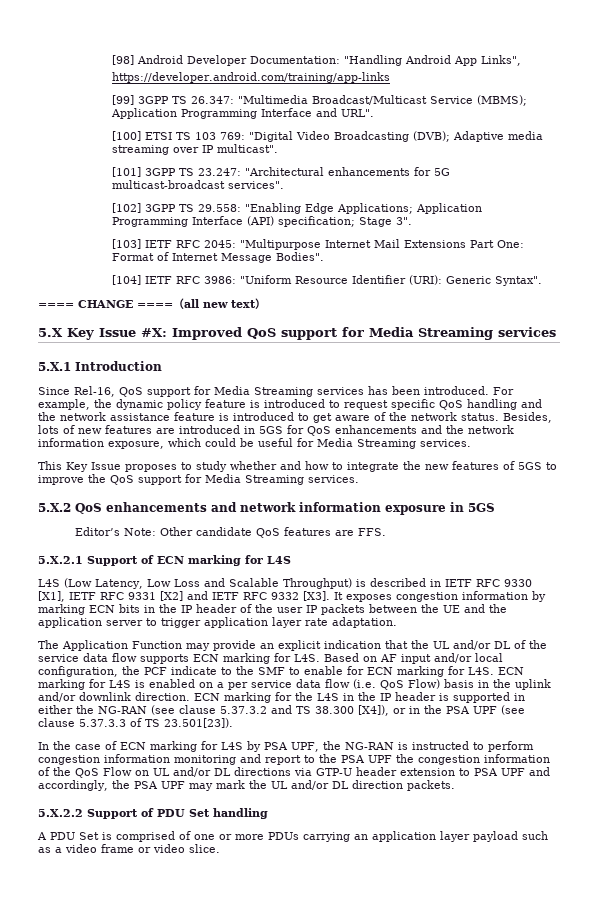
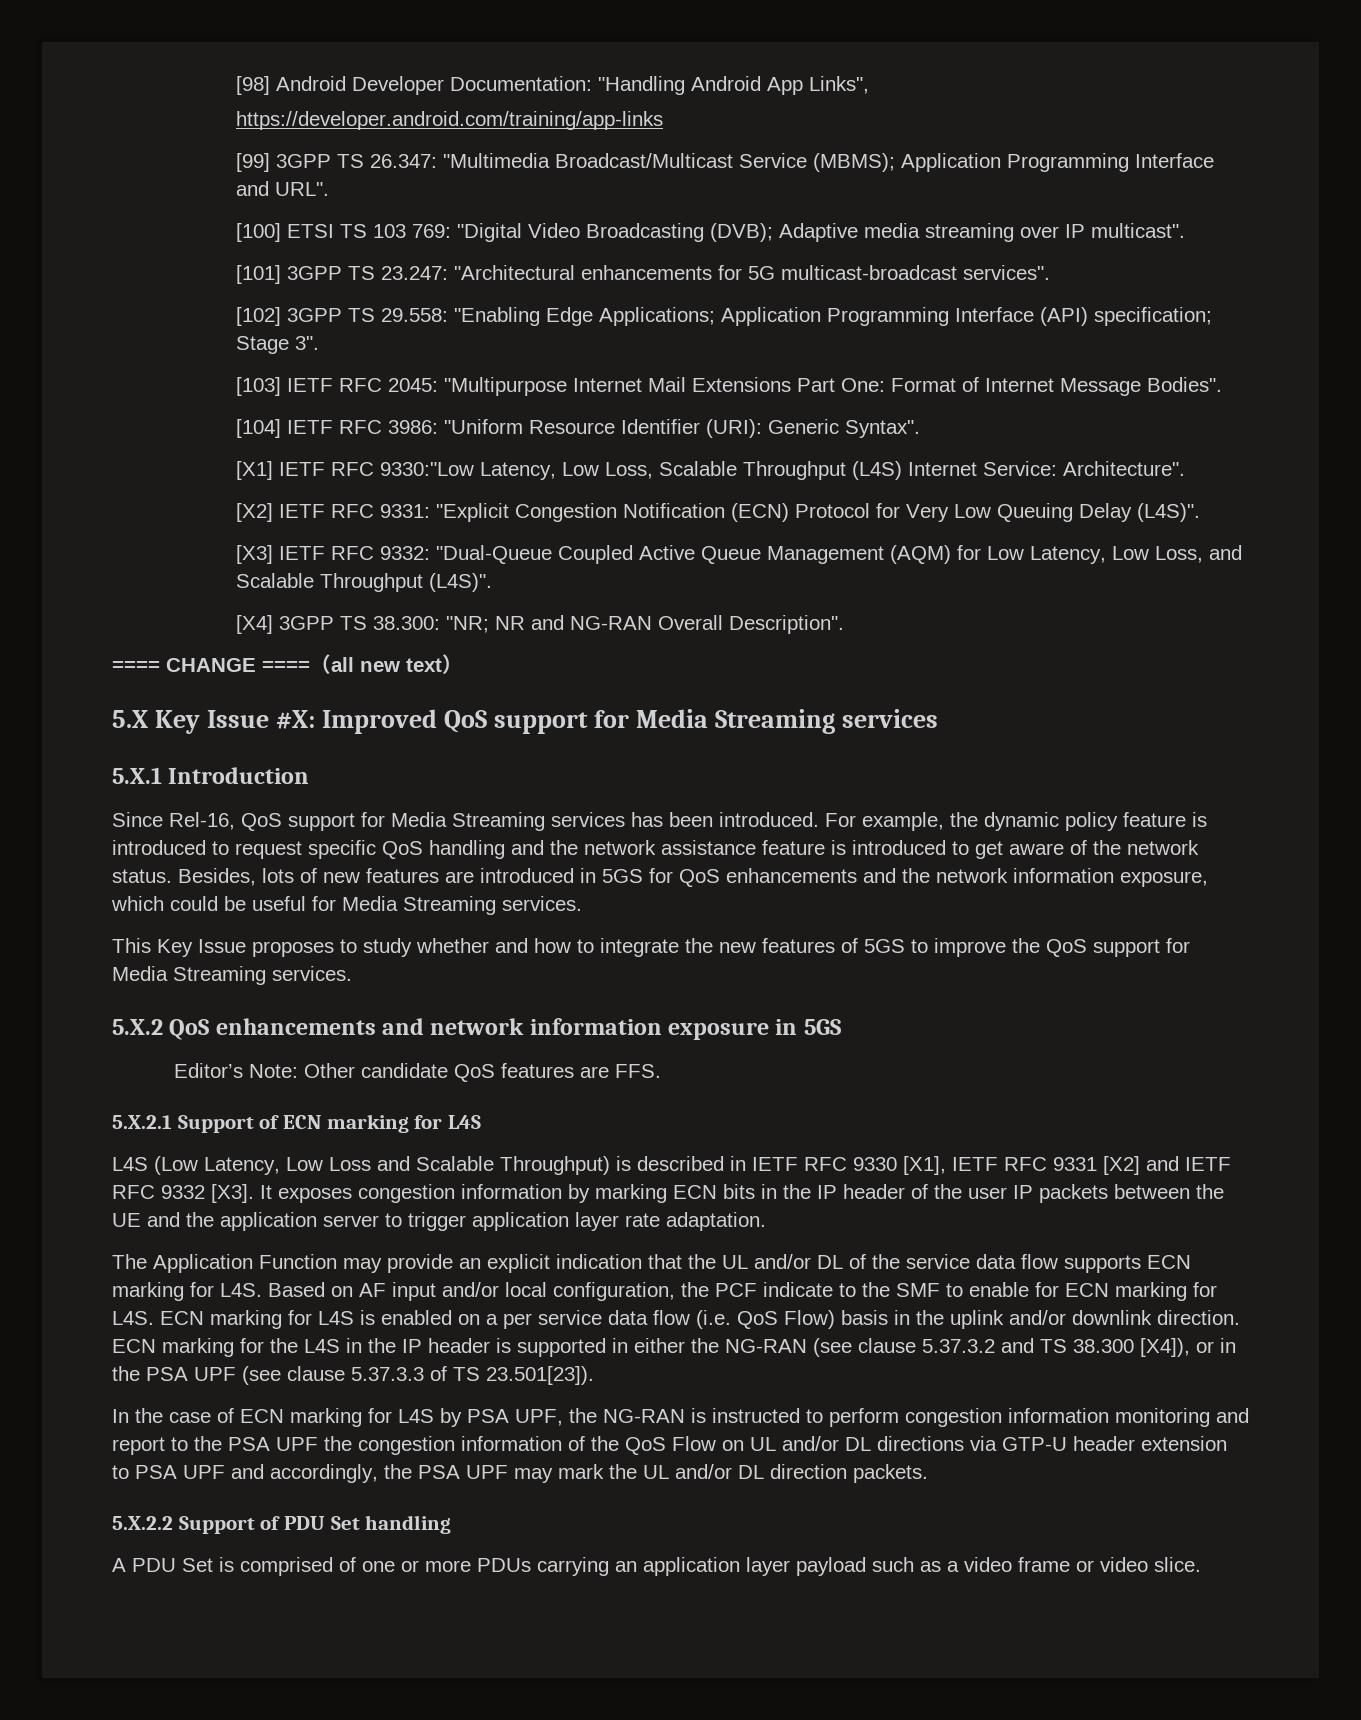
(542, 281) none -> [236,461,1186,480] [236,503,1201,522] [236,545,1243,564] [236,573,493,592] [236,615,845,634] // [X1] IETF RFC 9330:"Low Latency, Low Loss, Scalable Throughput (L4S) Internet Service: Architecture". // [X2] IETF RFC 9331: "Explicit Congestion Notification (ECN) Protocol for Very Low Queuing Delay (L4S)". // [X3] IETF RFC 9332: "Dual-Queue Coupled Active Queue Management (AQM) for Low Latency, Low Loss, and Scalable Throughput (L4S)". // [X4] 3GPP TS 38.300: "NR; NR and NG-RAN Overall Description".

